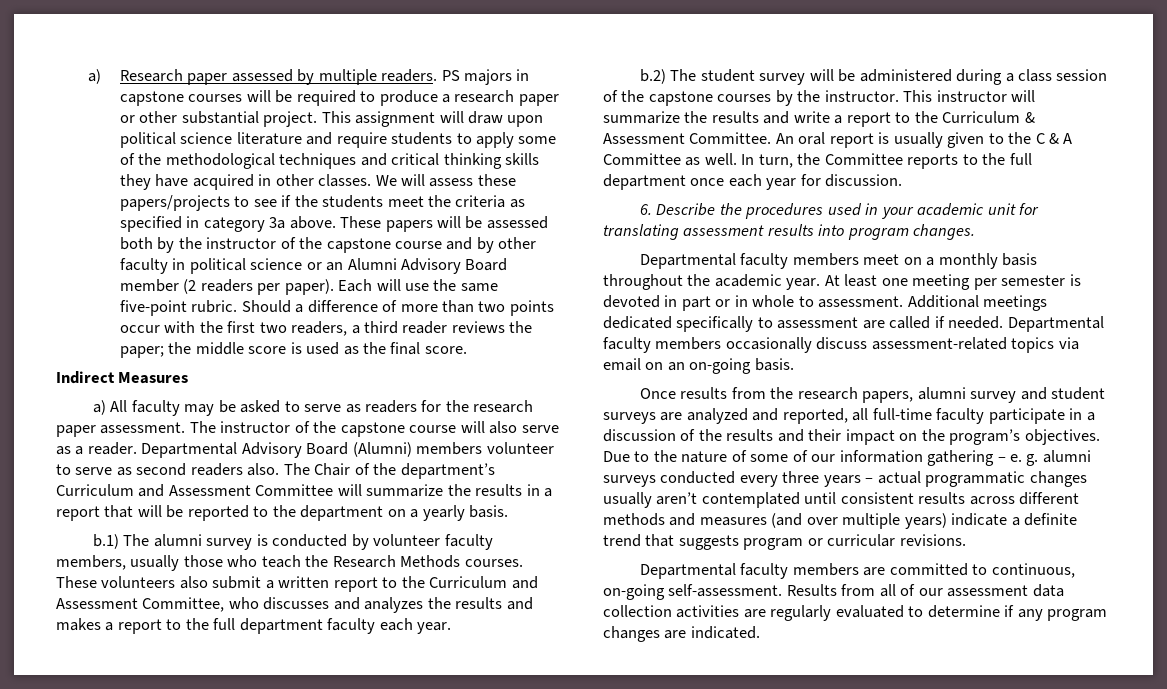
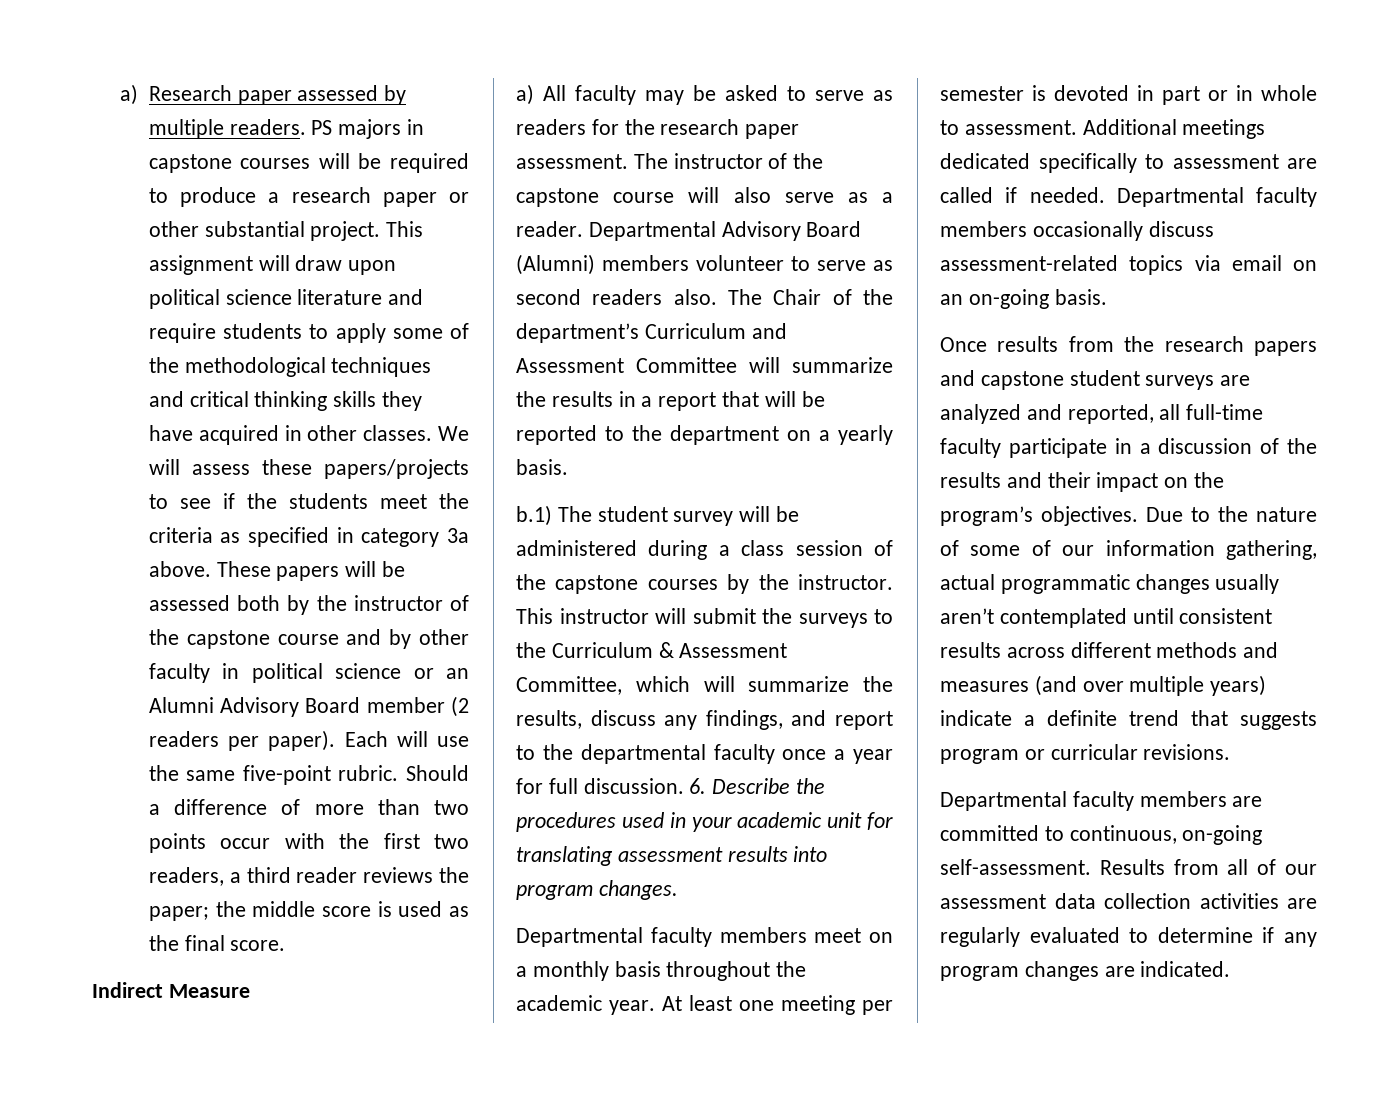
[118,372,189,384] Measures -> [168,984,250,998] Measure
[153,534,493,550] [56,555,523,571] [56,576,538,592] [56,597,533,613] [56,618,452,634] [639,69,697,84] alumni survey is conducted by volunteer faculty members, usually those who teach the Research Methods courses. These volunteers also submit a written report to the Curriculum and Assessment Committee, who discusses and analyzes the results and makes a report to the full department faculty each year. // b.2) The -> (592, 514) none
[603,111,891,127] summarize the results and write a report -> [692,608,868,628] submit the surveys
[689,132,1073,148] [603,153,1032,169] [603,174,762,190] Committee. An oral report is usually given to the C & A Committee as well. In turn, the Committee reports to the full department once each -> [516,676,893,695] [516,710,893,730] [516,744,846,764] Committee, which will summarize the results, discuss any findings, and report to the departmental faculty once a
(821, 180) none -> [548,778,578,794] full
(903, 180) // -> (684, 786) none
[862,387,1047,403] papers, alumni survey and -> [1254,341,1317,356] [940,370,1064,390] papers and capstone
[927,450,1091,466] [603,471,874,487] gathering – e. g. alumni surveys conducted every three years – -> [1226,540,1317,560] gathering,

